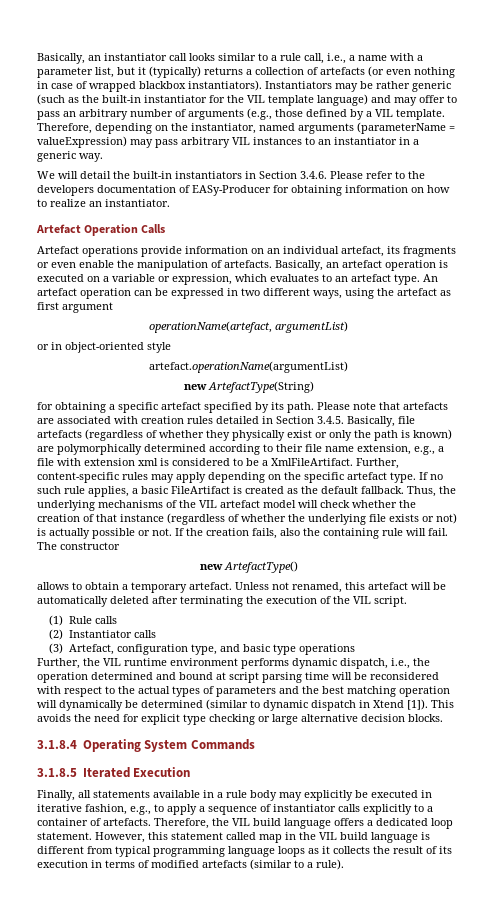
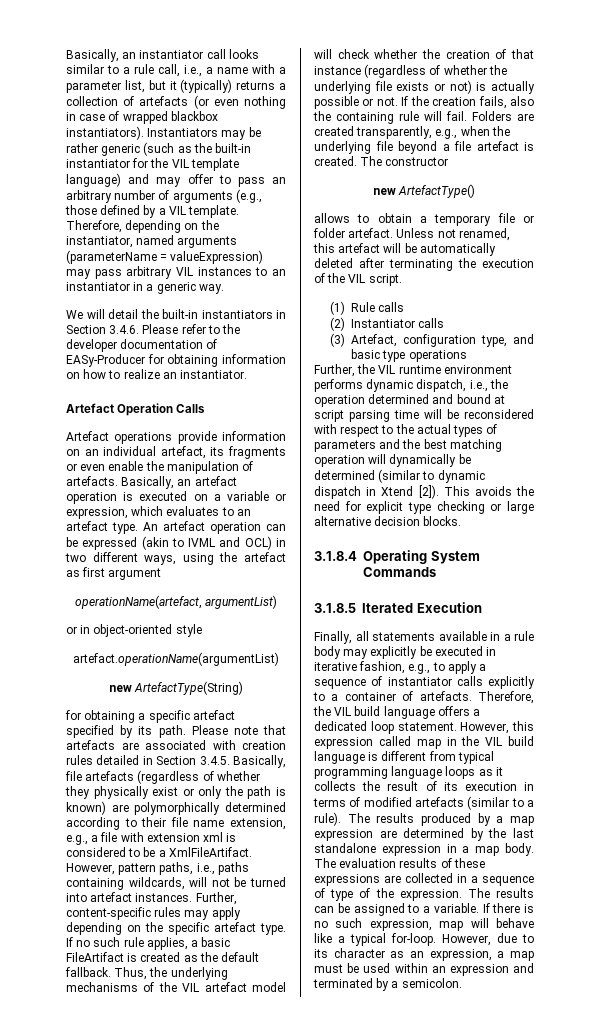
[37,185,94,196] developers -> [66,339,117,352] developer
(224, 293) none -> [141,536,272,550] (akin to IVML and OCL)
(353, 462) none -> [66,862,249,875] [66,877,286,890] [66,892,193,902] However, pattern paths, i.e., paths containing wildcards, will not be turned into artefact instances.
(448, 532) none -> [472,111,534,121] [314,126,510,139] [314,141,534,154] [314,156,357,166] Folders are created transparently, e.g., when the underlying file beyond a file artefact is created.
(187, 587) none -> [497,213,534,223] [313,228,345,238] file or folder
[407,699,428,710] [1]). -> [418,485,439,499] [2]).
[171,832,223,840] statement -> [314,737,373,749] expression
(344, 864) none -> [347,813,534,826] [314,828,534,841] [314,843,534,856] [314,858,485,868] [314,873,534,886] [314,888,534,901] [314,903,534,916] [314,918,534,931] [314,933,534,946] [314,948,534,961] [314,963,534,976] [313,978,462,991] The results produced by a map expression are determined by the last standalone expression in a map body. The evaluation results of these expressions are collected in a sequence of type of the expression. The results can be assigned to a variable. If there is no such expression, map will behave like a typical for-loop. However, due to its character as an expression, a map must be used within an expression and terminated by a semicolon.

